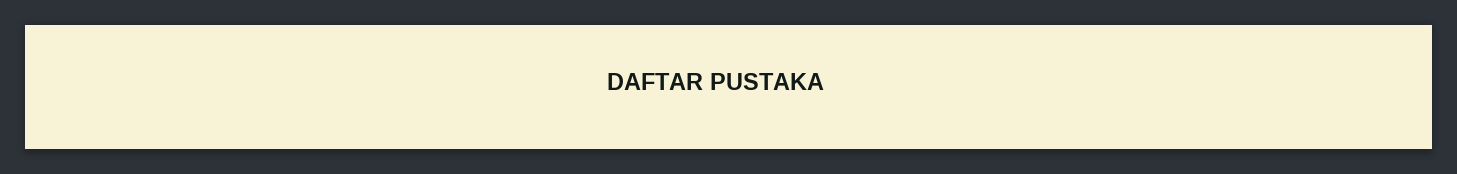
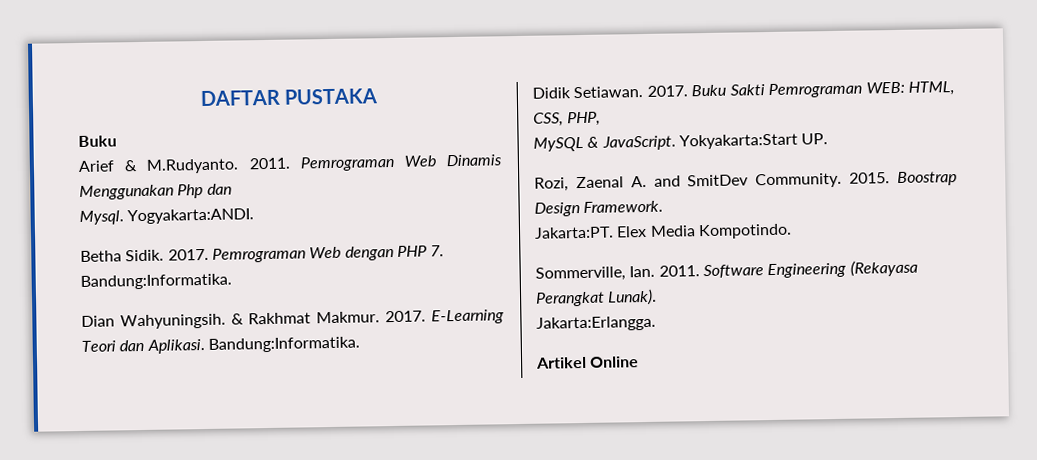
(824, 81) none -> [78,135,117,147] [78,154,503,174] [79,183,232,200] [79,208,255,225] [80,245,445,263] [80,273,232,290] [81,309,504,330] [81,336,360,354] [532,81,955,99] [533,111,602,127] [533,133,829,152] [534,171,957,192] [534,200,664,217] [534,223,792,240] [535,259,918,282] [535,288,658,307] [536,315,656,332] [536,356,640,369] // Buku // Arief & M.Rudyanto. 2011. Pemrograman Web Dinamis Menggunakan Php dan // Mysql. Yogyakarta:ANDI. // Betha Sidik. 2017. Pemrograman Web dengan PHP 7. Bandung:Informatika. // Dian Wahyuningsih. & Rakhmat Makmur. 2017. E-Learning Teori dan Aplikasi. Bandung:Informatika. // Didik Setiawan. 2017. Buku Sakti Pemrograman WEB: HTML, CSS, PHP, // MySQL & JavaScript. Yokyakarta:Start UP. // Rozi, Zaenal A. and SmitDev Community. 2015. Boostrap Design Framework. // Jakarta:PT. Elex Media Kompotindo. // Sommerville, Ian. 2011. Software Engineering (Rekayasa Perangkat Lunak). // Jakarta:Erlangga. // Artikel Online

